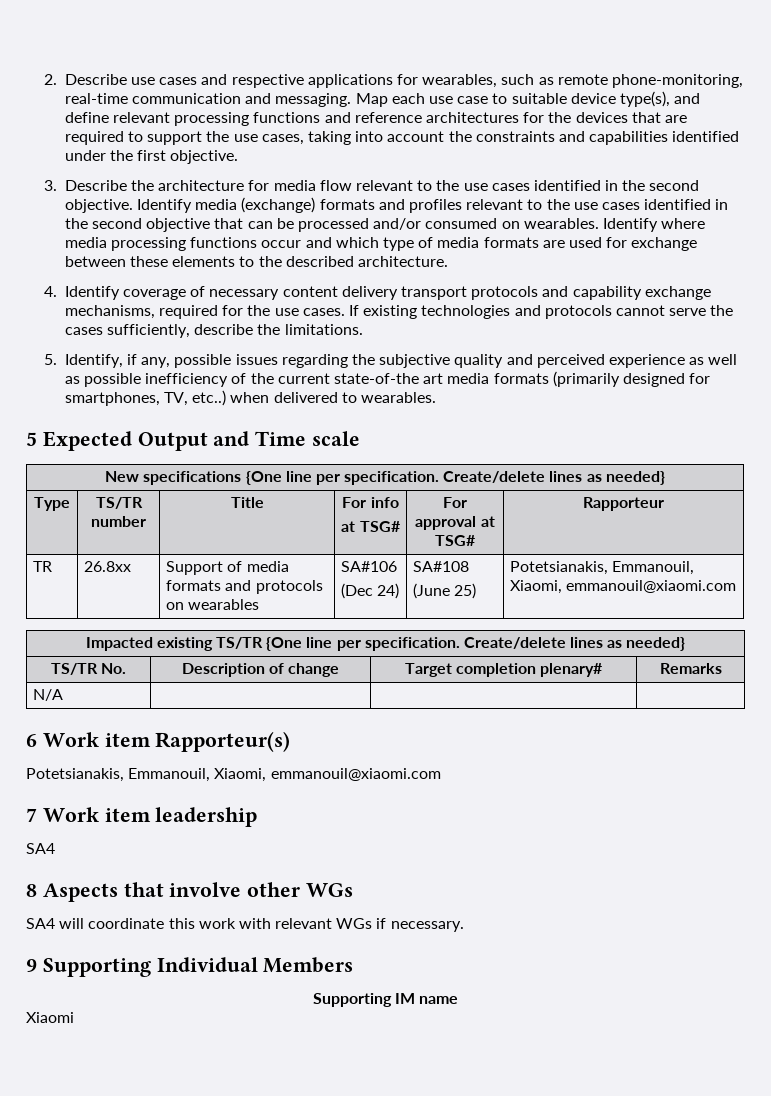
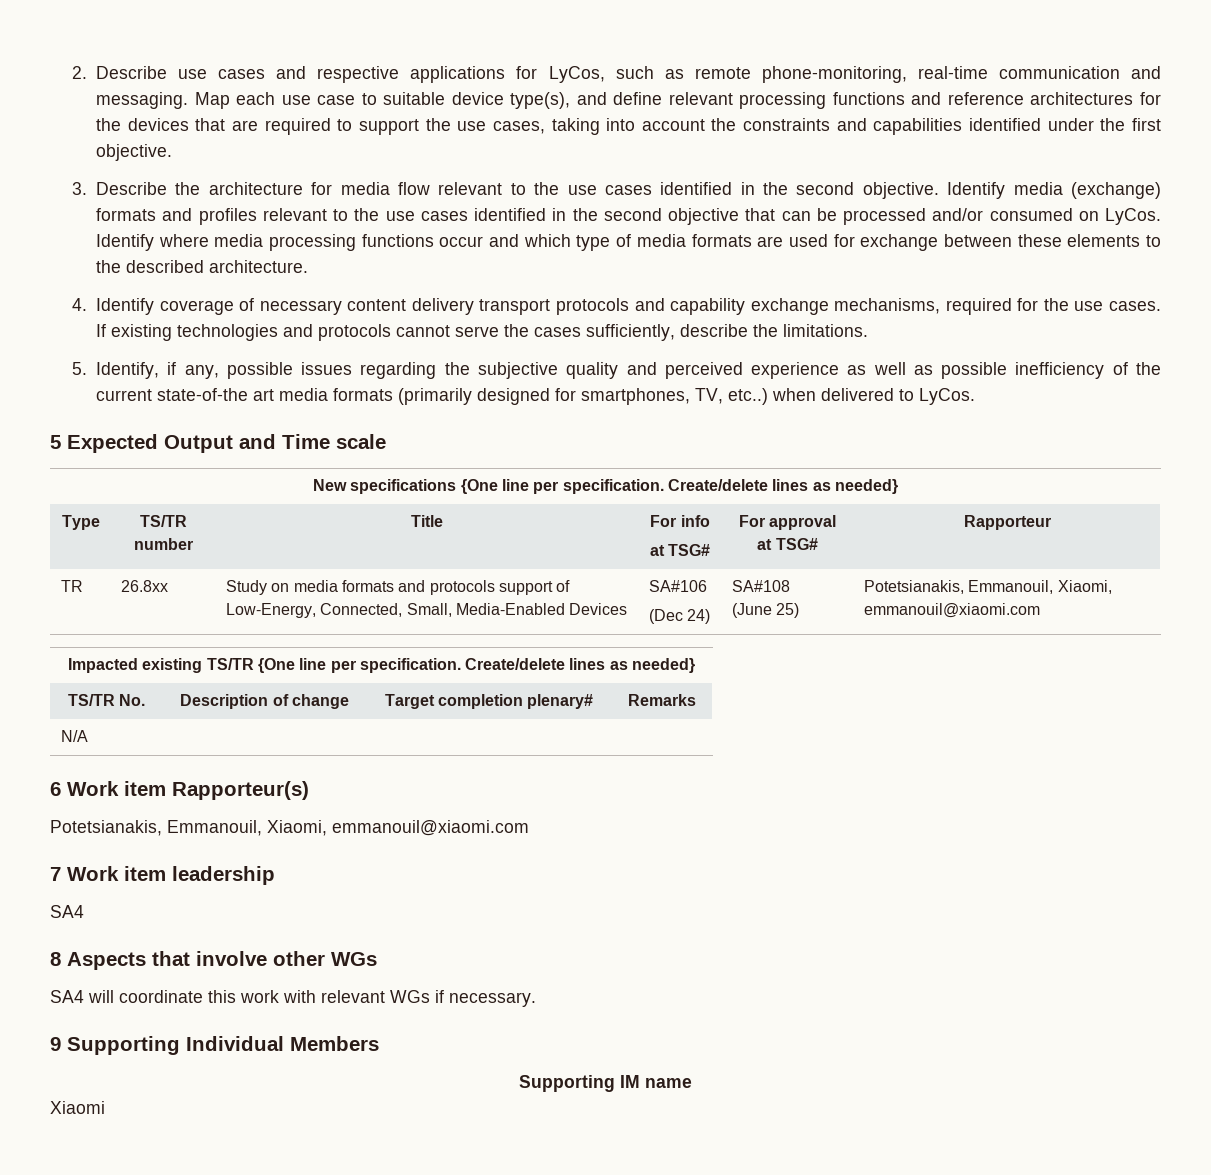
[422,74,498,88] wearables, -> [548,66,605,83] LyCos,
[523,218,599,229] wearables. -> [1105,208,1162,225] LyCos.
[360,392,436,403] wearables. -> [919,388,976,405] LyCos.
[166,561,243,575] Support of -> [225,580,290,595] Study on
[166,599,260,610] on wearables -> [498,580,571,595] [225,603,628,618] support of Low-Energy, Connected, Small, Media-Enabled Devices

